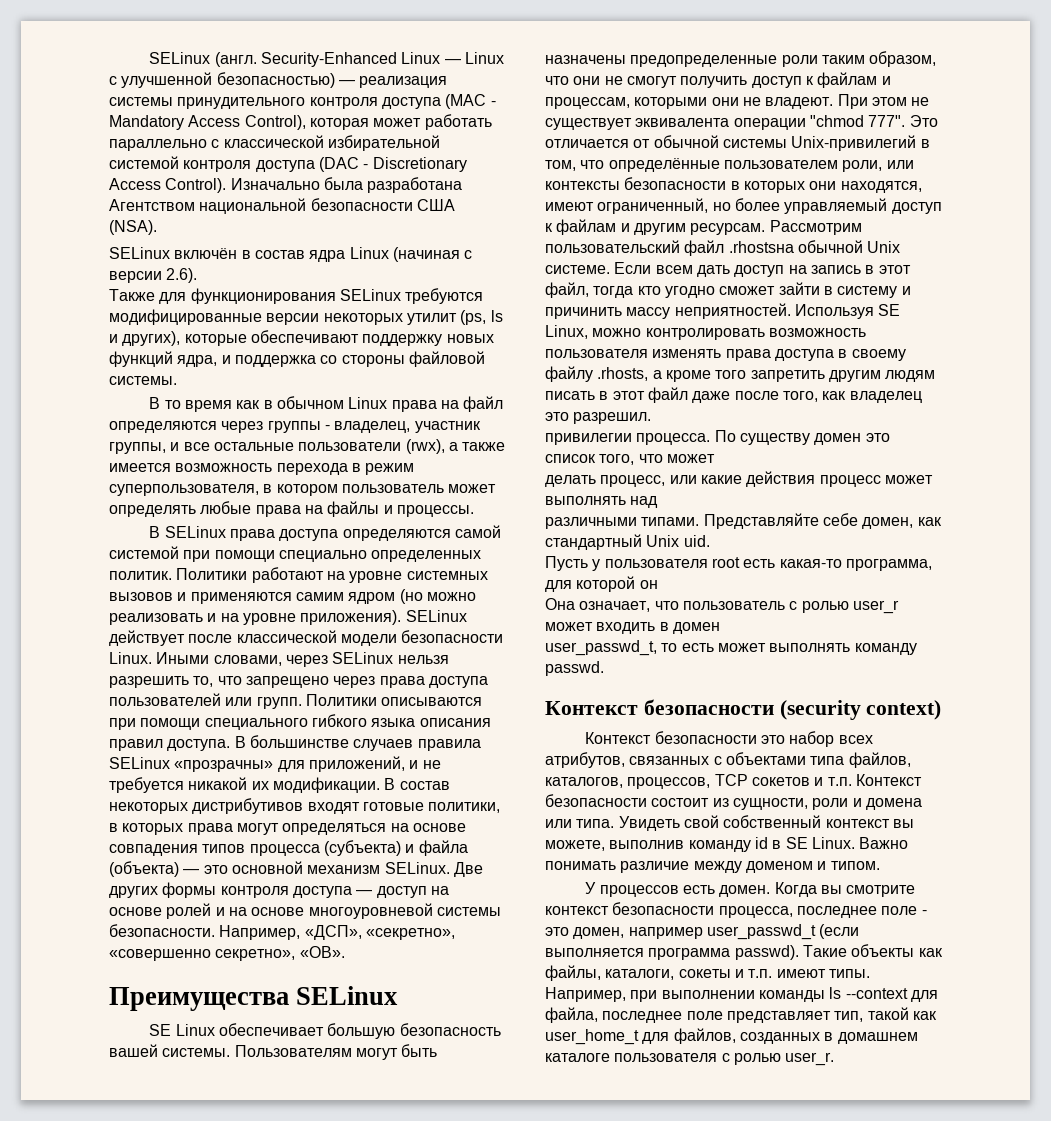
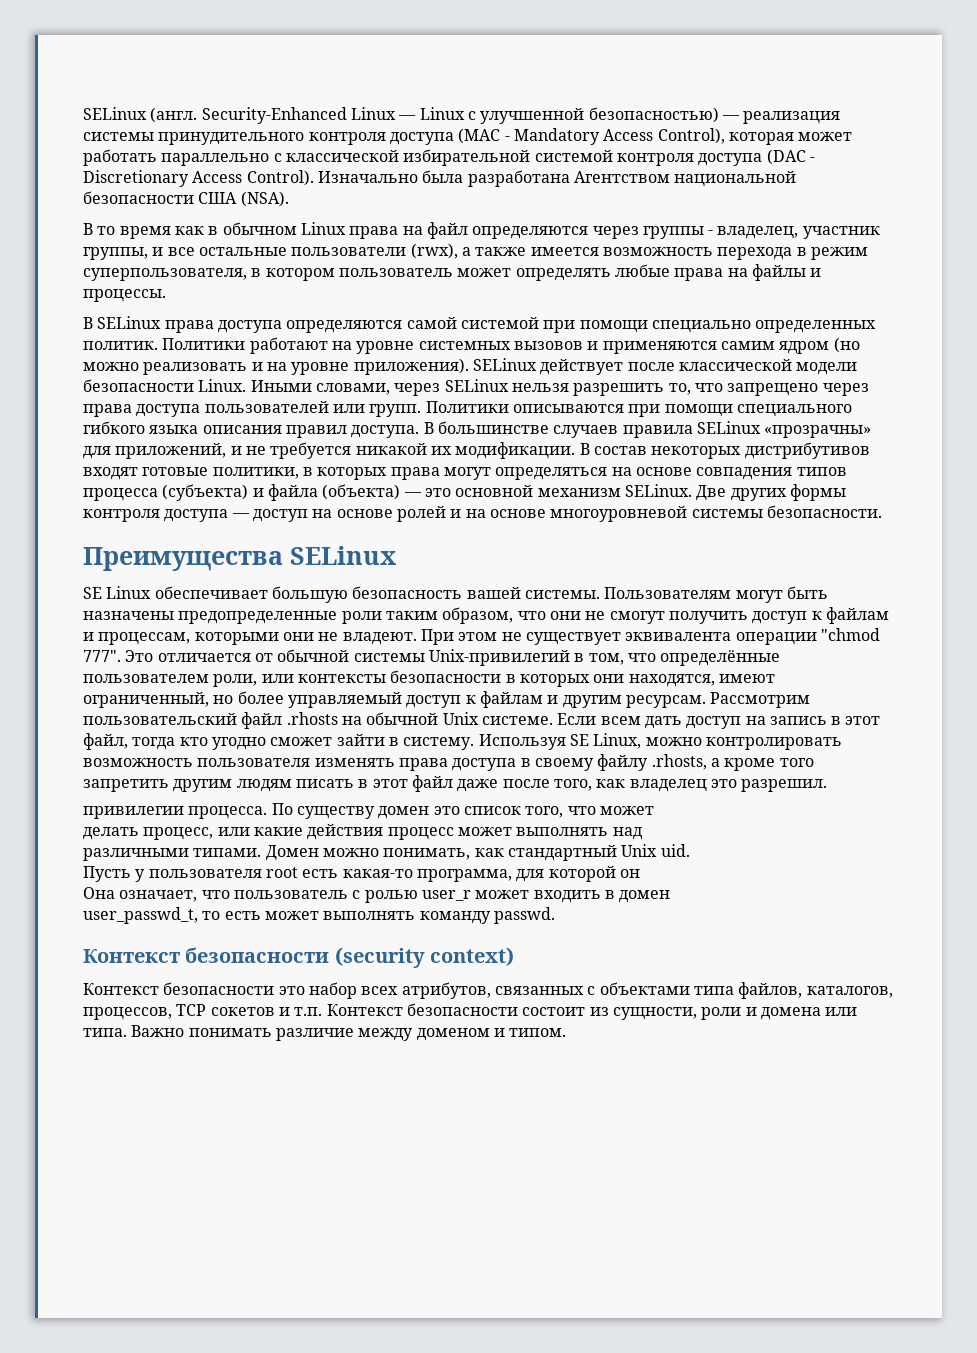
[109,247,473,262] [109,268,198,283] [109,288,484,304] [109,309,503,325] [109,330,494,346] [109,351,485,367] [109,376,177,385] // SELinux включён в состав ядра Linux (начиная с версии 2.6). // Также для функционирования SELinux требуются модифицированные версии некоторых утилит (ps, ls и других), которые обеспечивают поддержку новых функций ядра, и поддержка со стороны файловой системы. -> (289, 199) none
[219,925,455,940] [109,946,345,961] Например, «ДСП», «секретно», «совершенно секретно», «ОВ». -> (882, 511) none
[728,241,794,253] .rhostsна -> [286,712,362,725] .rhosts на
[837,286,911,298] [545,303,791,319] систему и причинить массу неприятностей. -> [403,737,475,750] систему.
[703,513,914,529] Представляйте себе домен, -> [265,845,471,861] Домен можно понимать,
[618,815,914,831] [545,837,855,852] Увидеть свой собственный контекст вы можете, выполнив команду id в SE Linux. -> (127, 1032) none
[585,882,916,897] [545,902,927,918] [545,924,860,940] [545,944,943,960] [545,965,870,981] [545,987,938,1002] [545,1007,937,1023] [545,1028,918,1045] [545,1052,835,1066] // У процессов есть домен. Когда вы смотрите контекст безопасности процесса, последнее поле - это домен, например user_passwd_t (если выполняется программа passwd). Такие объекты как файлы, каталоги, сокеты и т.п. имеют типы. Например, при выполнении команды ls --context для файла, последнее поле представляет тип, такой как user_home_t для файлов, созданных в домашнем каталоге пользователя с ролью user_r. -> (567, 1032) none

